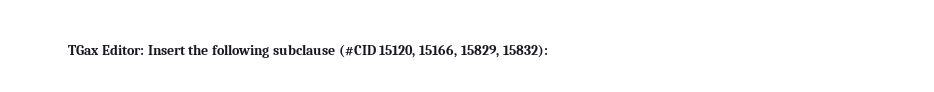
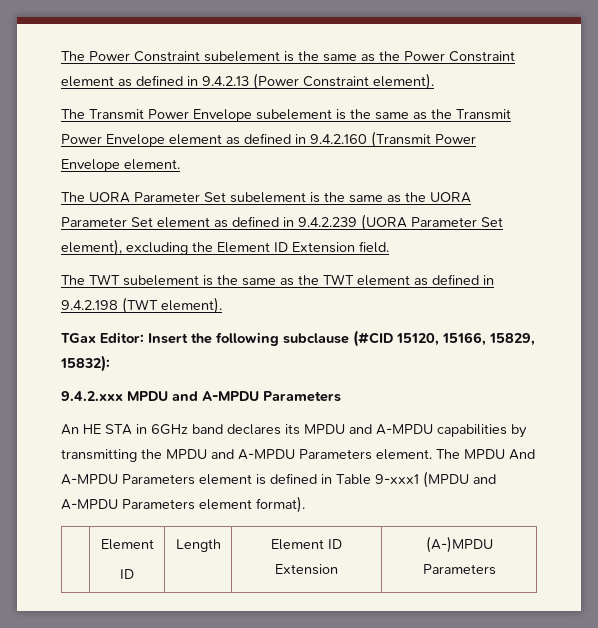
(68, 50) none -> [61,51,515,62] [61,73,434,90] [61,109,511,122] [61,131,476,148] [61,159,180,172] [61,192,471,203] [61,214,503,231] [61,239,389,256] [61,274,494,286] [61,297,222,314] The Power Constraint subelement is the same as the Power Constraint element as defined in 9.4.2.13 (Power Constraint element). // The Transmit Power Envelope subelement is the same as the Transmit Power Envelope element as defined in 9.4.2.160 (Transmit Power Envelope element. // The UORA Parameter Set subelement is the same as the UORA Parameter Set element as defined in 9.4.2.239 (UORA Parameter Set element), excluding the Element ID Extension field. // The TWT subelement is the same as the TWT element as defined in 9.4.2.198 (TWT element). //
(548, 51) none -> [61,391,341,402] [61,424,527,438] [61,449,535,462] [61,471,496,488] [61,496,305,513] [100,539,154,550] [120,569,134,579] [175,539,221,552] [271,539,342,550] [275,564,338,575] [425,536,493,553] [422,564,496,575] // 9.4.2.xxx MPDU and A-MPDU Parameters // An HE STA in 6GHz band declares its MPDU and A-MPDU capabilities by transmitting the MPDU and A-MPDU Parameters element. The MPDU And A-MPDU Parameters element is defined in Table 9-xxx1 (MPDU and A-MPDU Parameters element format). // | Element // ID | Length | Element ID Extension | (A-)MPDU Parameters

